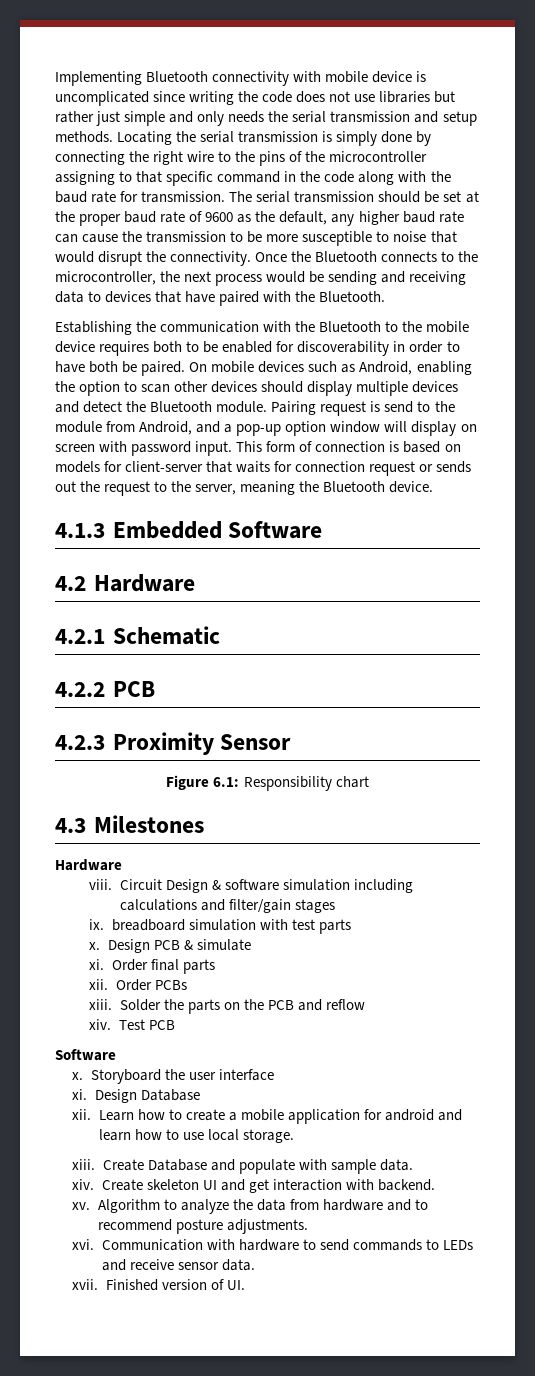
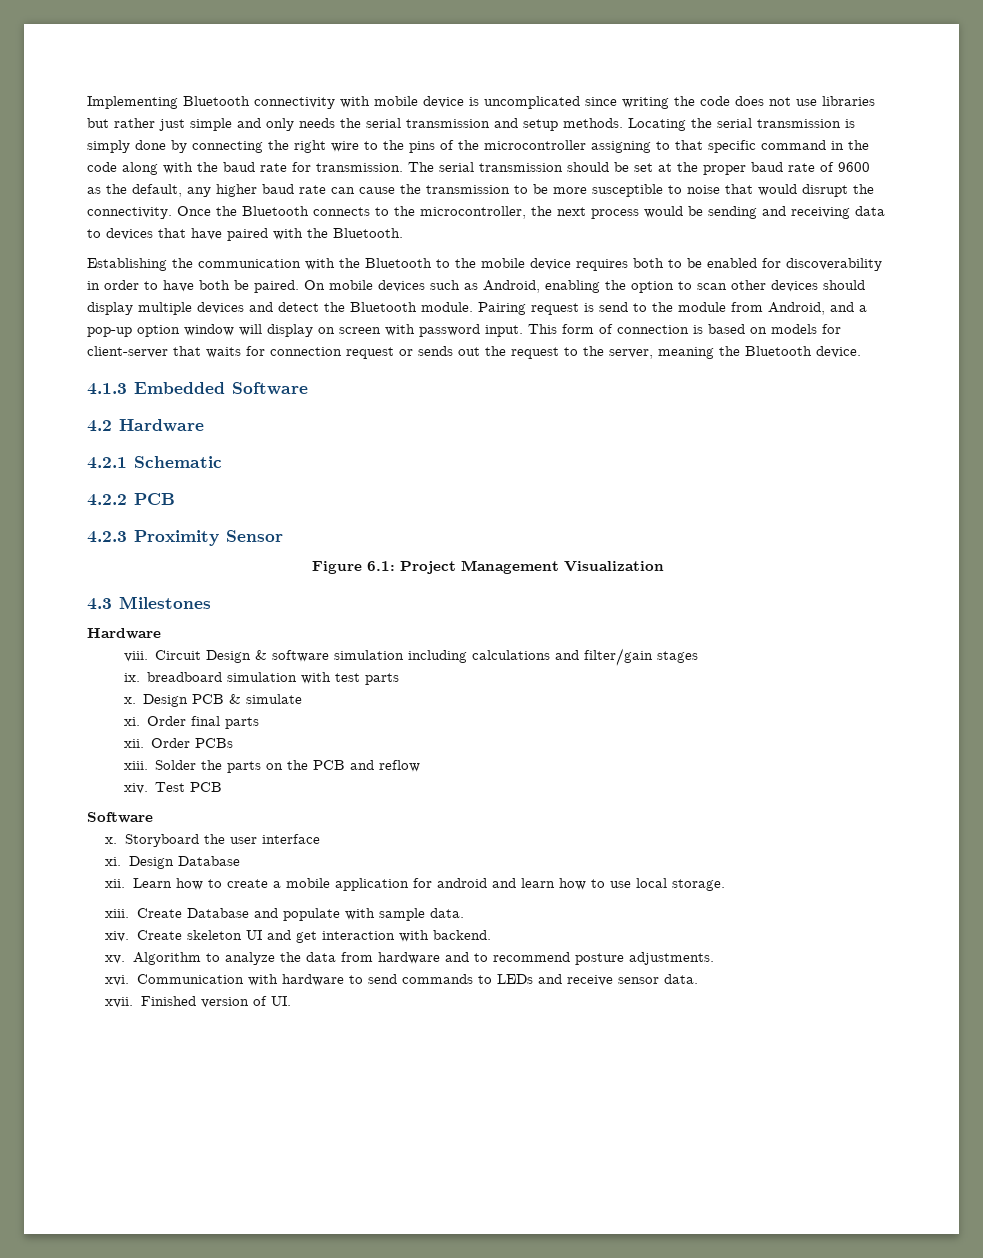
[243,776,369,791] Responsibility chart -> [399,560,664,574] Project Management Visualization

